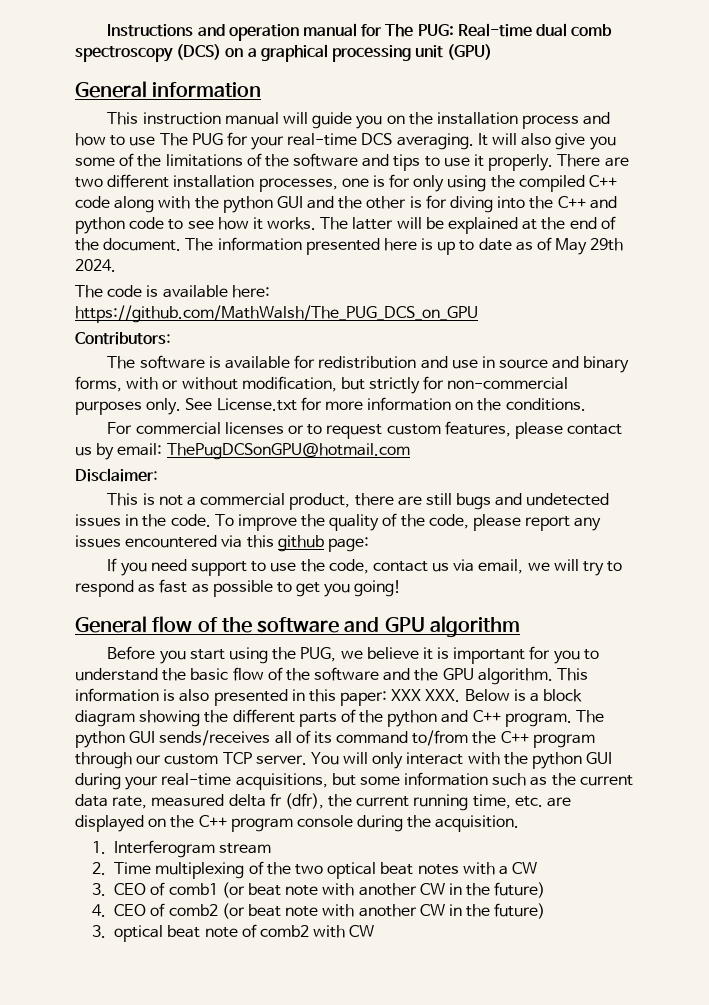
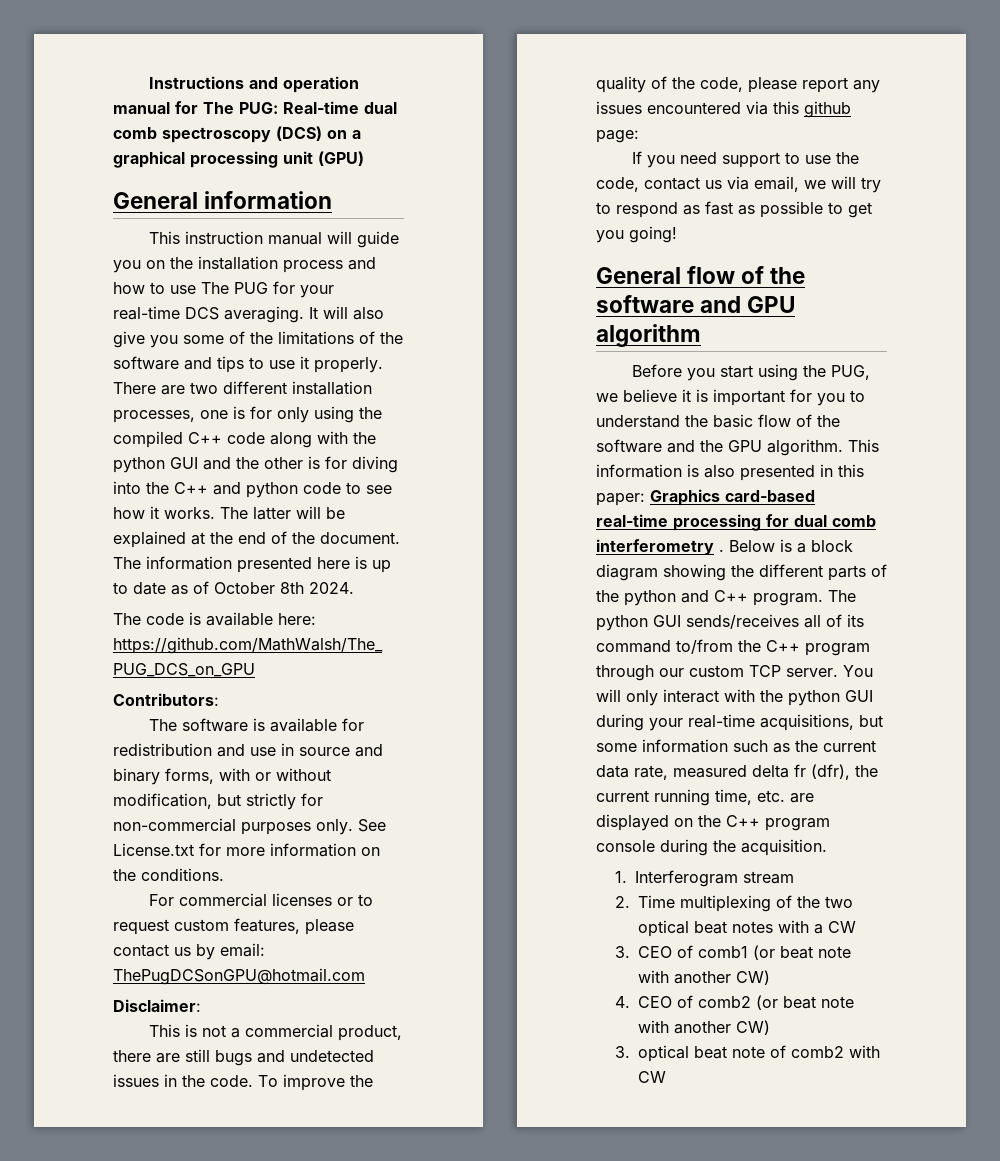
[555,238,624,255] May 29th -> [214,582,304,594] October 8th
[391,689,461,702] XXX XXX. -> [650,489,815,506] [596,514,876,531] [596,539,724,555] Graphics card-based real-time processing for dual comb interferometry .
[419,882,546,898] CW in the future) -> [736,970,771,985] CW)
[419,903,546,919] CW in the future) -> [736,1020,771,1035] CW)

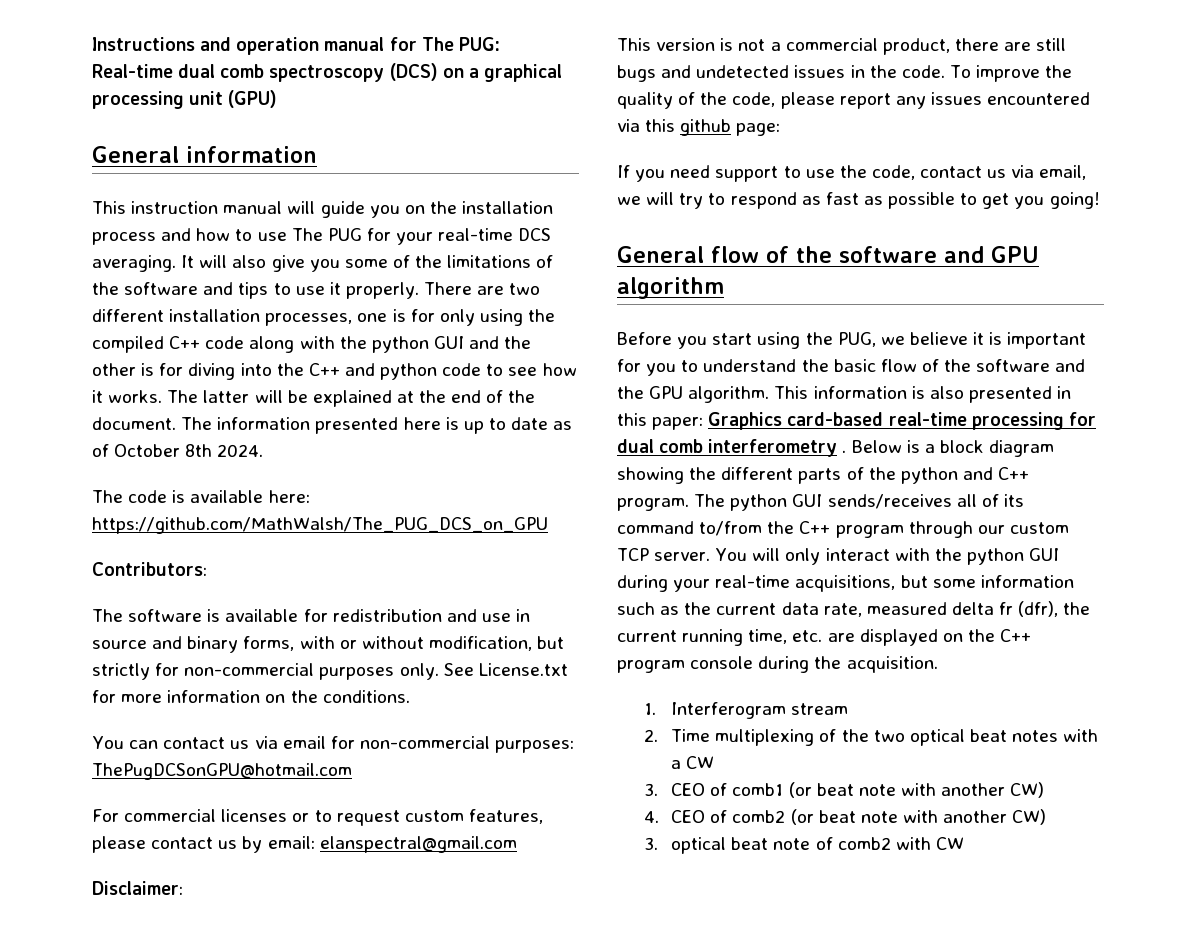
(224, 874) none -> [92,736,575,753] [92,763,352,780] // You can contact us via email for non-commercial purposes: ThePugDCSonGPU@hotmail.com
[113,968,365,985] ThePugDCSonGPU@hotmail.com -> [319,836,517,853] elanspectral@gmail.com
(181, 1030) none -> [656,38,716,51] version

